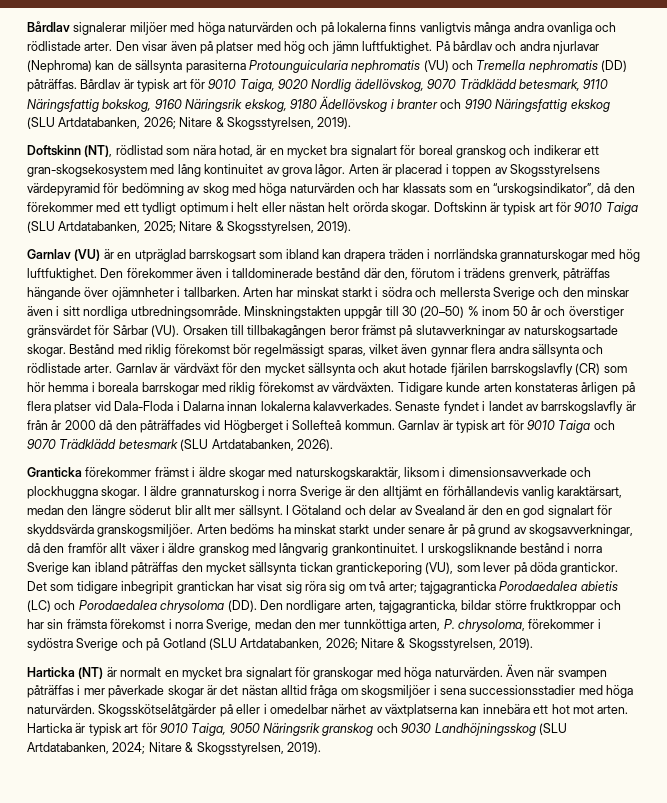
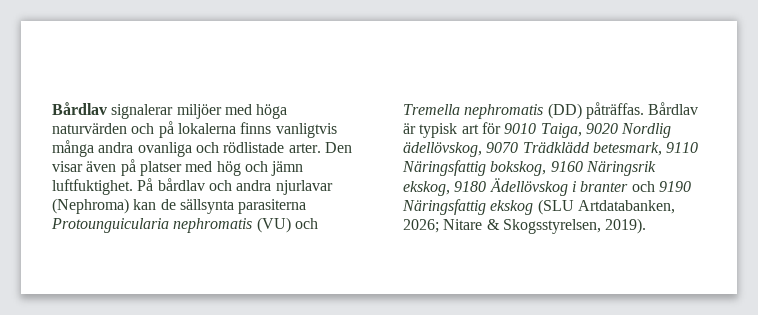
[27,145,599,158] [27,164,600,177] [27,183,635,196] [27,202,638,215] [27,221,352,234] [27,249,640,262] [27,268,610,281] [27,287,629,300] [27,306,624,319] [27,325,618,338] [27,344,604,357] [27,363,627,376] [27,382,635,395] [27,401,636,414] [27,420,615,433] [27,439,333,451] [27,467,592,480] [27,486,623,499] [27,505,613,518] [27,524,633,537] [27,543,602,556] [27,562,619,575] [27,581,618,594] [27,600,621,613] [27,619,601,632] [27,638,534,651] [27,664,607,680] [27,685,633,698] [27,704,629,717] [27,723,567,736] [27,742,321,755] // Doftskinn (NT), rödlistad som nära hotad, är en mycket bra signalart för boreal granskog och indikerar ett gran-skogsekosystem med lång kontinuitet av grova lågor. Arten är placerad i toppen av Skogsstyrelsens värdepyramid för bedömning av skog med höga naturvärden och har klassats som en “urskogsindikator”, då den förekommer med ett tydligt optimum i helt eller nästan helt orörda skogar. Doftskinn är typisk art för 9010 Taiga (SLU Artdatabanken, 2025; Nitare & Skogsstyrelsen, 2019). // Garnlav (VU) är en utpräglad barrskogsart som ibland kan drapera träden i norrländska grannaturskogar med hög luftfuktighet. Den förekommer även i talldominerade bestånd där den, förutom i trädens grenverk, påträffas hängande över ojämnheter i tallbarken. Arten har minskat starkt i södra och mellersta Sverige och den minskar även i sitt nordliga utbredningsområde. Minskningstakten uppgår till 30 (20–50) % inom 50 år och överstiger gränsvärdet för Sårbar (VU). Orsaken till tillbakagången beror främst på slutavverkningar av naturskogsartade skogar. Bestånd med riklig förekomst bör regelmässigt sparas, vilket även gynnar flera andra sällsynta och rödlistade arter. Garnlav är värdväxt för den mycket sällsynta och akut hotade fjärilen barrskogslavfly (CR) som hör hemma i boreala barrskogar med riklig förekomst av värdväxten. Tidigare kunde arten konstateras årligen på flera platser vid Dala-Floda i Dalarna innan lokalerna kalavverkades. Senaste fyndet i landet av barrskogslavfly är från år 2000 då den påträffades vid Högberget i Sollefteå kommun. Garnlav är typisk art för 9010 Taiga och 9070 Trädklädd betesmark (SLU Artdatabanken, 2026). // Granticka förekommer främst i äldre skogar med naturskogskaraktär, liksom i dimensionsavverkade och plockhuggna skogar. I äldre grannaturskog i norra Sverige är den alltjämt en förhållandevis vanlig karaktärsart, medan den längre söderut blir allt mer sällsynt. I Götaland och delar av Svealand är den en god signalart för skyddsvärda granskogsmiljöer. Arten bedöms ha minskat starkt under senare år på grund av skogsavverkningar, då den framför allt växer i äldre granskog med långvarig grankontinuitet. I urskogsliknande bestånd i norra Sverige kan ibland påträffas den mycket sällsynta tickan grantickeporing (VU), som lever på döda grantickor. Det som tidigare inbegripit grantickan har visat sig röra sig om två arter; tajgagranticka Porodaedalea abietis (LC) och Porodaedalea chrysoloma (DD). Den nordligare arten, tajgagranticka, bildar större fruktkroppar och har sin främsta förekomst i norra Sverige, medan den mer tunnköttiga arten, P. chrysoloma, förekommer i sydöstra Sverige och på Gotland (SLU Artdatabanken, 2026; Nitare & Skogsstyrelsen, 2019). // Harticka (NT) är normalt en mycket bra signalart för granskogar med höga naturvärden. Även när svampen påträffas i mer påverkade skogar är det nästan alltid fråga om skogsmiljöer i sena successionsstadier med höga naturvärden. Skogsskötselåtgärder på eller i omedelbar närhet av växtplatserna kan innebära ett hot mot arten. Harticka är typisk art för 9010 Taiga, 9050 Näringsrik granskog och 9030 Landhöjningsskog (SLU Artdatabanken, 2024; Nitare & Skogsstyrelsen, 2019). -> (647, 226) none

